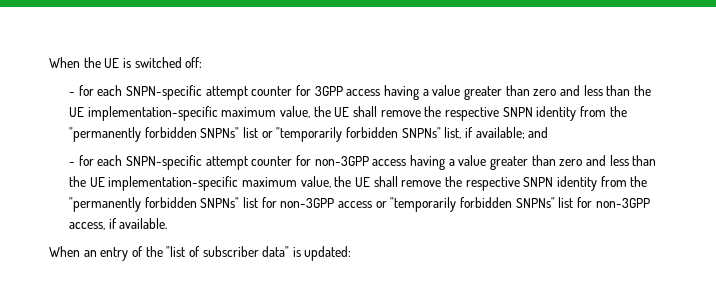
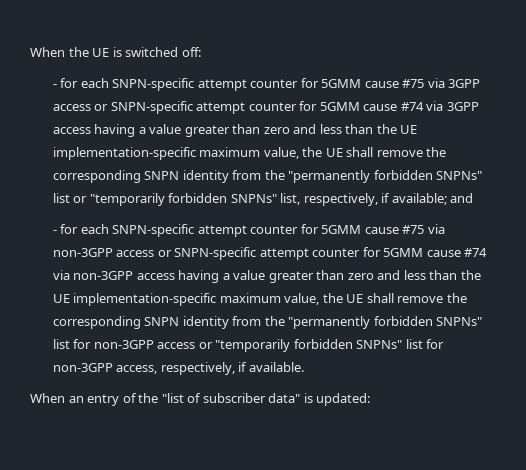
(312, 90) none -> [321,78,481,88] [52,101,444,114] 5GMM cause #75 via 3GPP access or SNPN-specific attempt counter for 5GMM cause #74 via
[445,107,500,121] respective -> [52,170,141,183] corresponding
(462, 133) none -> [303,193,378,206] respectively,
(312, 160) none -> [321,224,445,234] [52,247,488,260] [52,270,70,280] 5GMM cause #75 via non-3GPP access or SNPN-specific attempt counter for 5GMM cause #74 via
[465,177,520,191] respective -> [52,316,141,329] corresponding
(106, 226) none -> [160,362,235,375] respectively,

